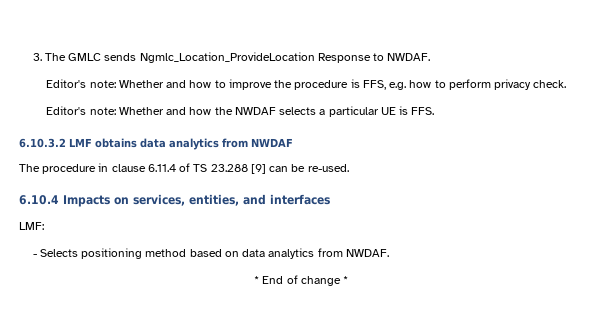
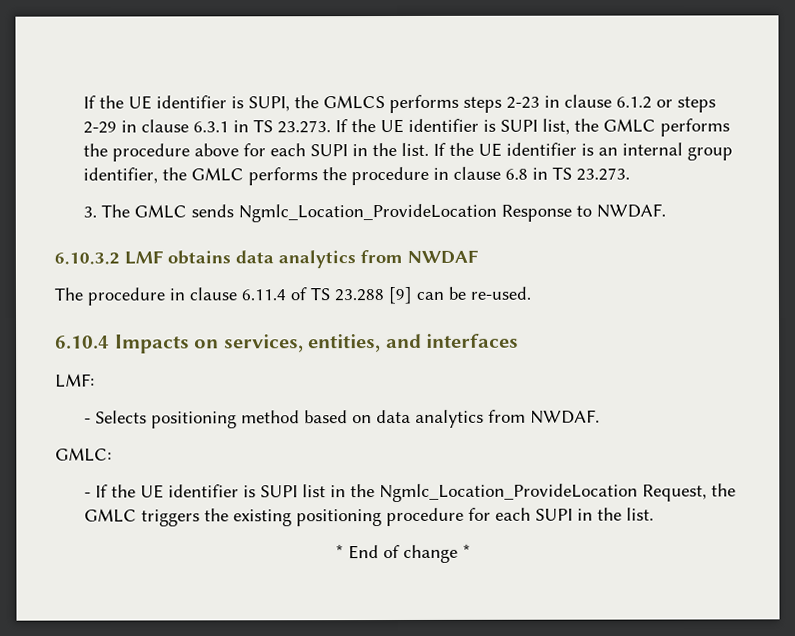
(32, 57) none -> [83,94,717,114] [83,118,731,137] [83,142,734,162] [83,166,631,186] If the UE identifier is SUPI, the GMLCS performs steps 2-23 in clause 6.1.2 or steps 2-29 in clause 6.3.1 in TS 23.273. If the UE identifier is SUPI list, the GMLC performs the procedure above for each SUPI in the list. If the UE identifier is an internal group identifier, the GMLC performs the procedure in clause 6.8 in TS 23.273. //
[46,79,567,90] [46,106,435,117] // Editor's note: Whether and how to improve the procedure is FFS, e.g. how to perform privacy check. // Editor's note: Whether and how the NWDAF selects a particular UE is FFS. -> (667, 210) none
(389, 253) none -> [55,447,112,462] [84,483,737,503] [84,507,655,527] // GMLC: // - If the UE identifier is SUPI list in the Ngmlc_Location_ProvideLocation Request, the GMLC triggers the existing positioning procedure for each SUPI in the list.

